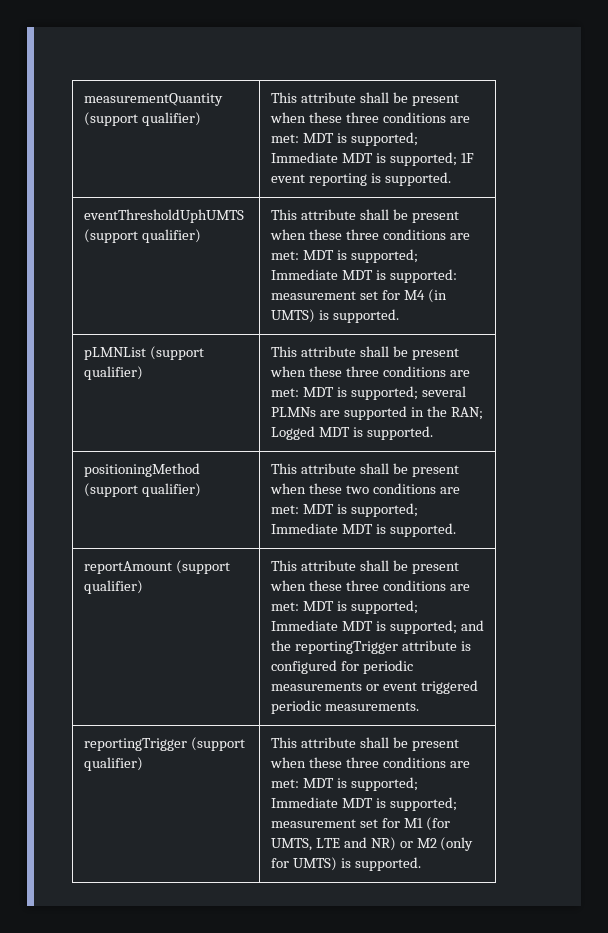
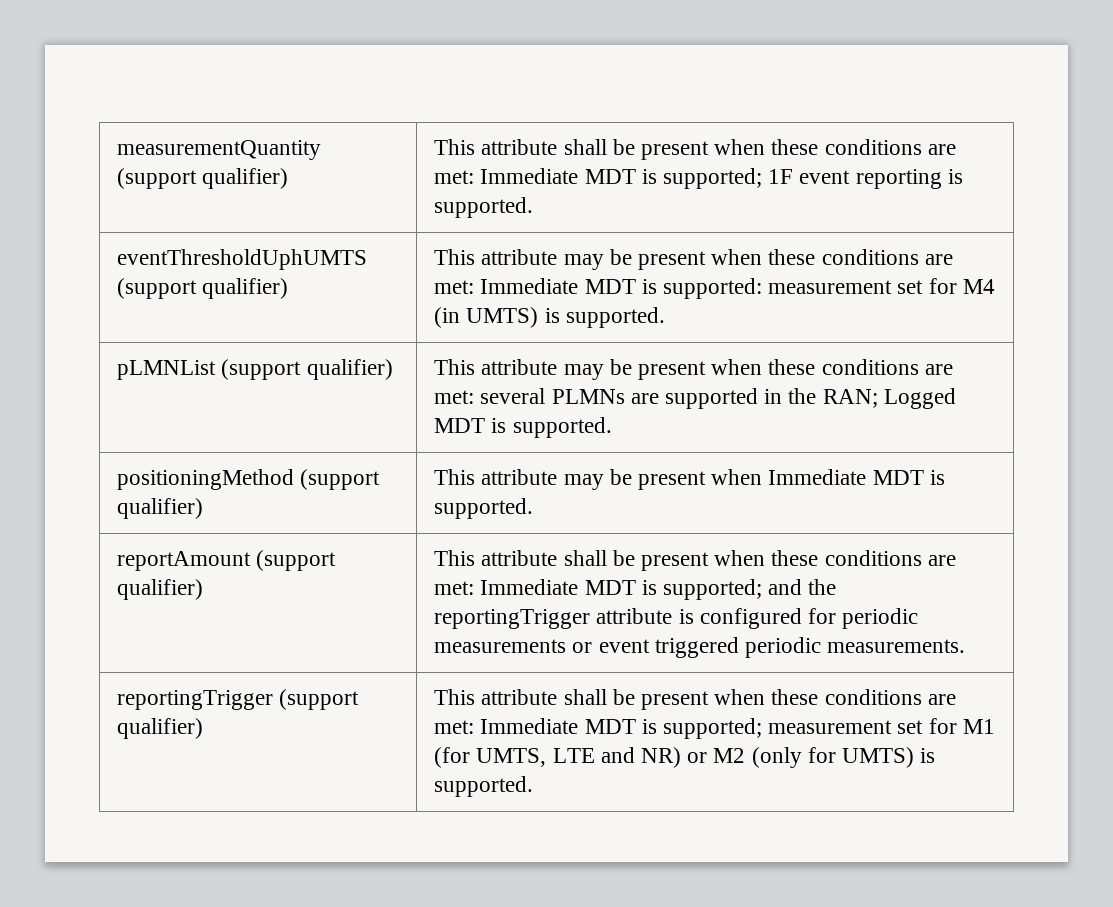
[345,112,470,123] [270,132,418,146] three conditions are met: MDT is supported; -> [824,139,956,155] [434,170,475,184] conditions are met:
[359,209,459,223] [269,229,470,240] [270,249,418,263] shall be present when these three conditions are met: MDT is supported; -> [563,249,953,270] [434,280,475,294] may be present when these conditions are met:
[359,346,459,360] [269,366,470,377] [270,386,418,400] shall be present when these three conditions are met: MDT is supported; -> [563,359,953,380] [434,390,475,404] may be present when these conditions are met:
[359,463,459,477] [269,483,460,494] [270,503,418,517] shall be present when these two conditions are met: MDT is supported; -> [563,469,763,490] may be present when
[345,580,470,591] [270,600,418,614] three conditions are met: MDT is supported; -> [824,550,956,566] [434,581,475,595] conditions are met:
[345,757,470,768] [270,777,418,791] three conditions are met: MDT is supported; -> [824,689,956,705] [434,720,475,734] conditions are met:

